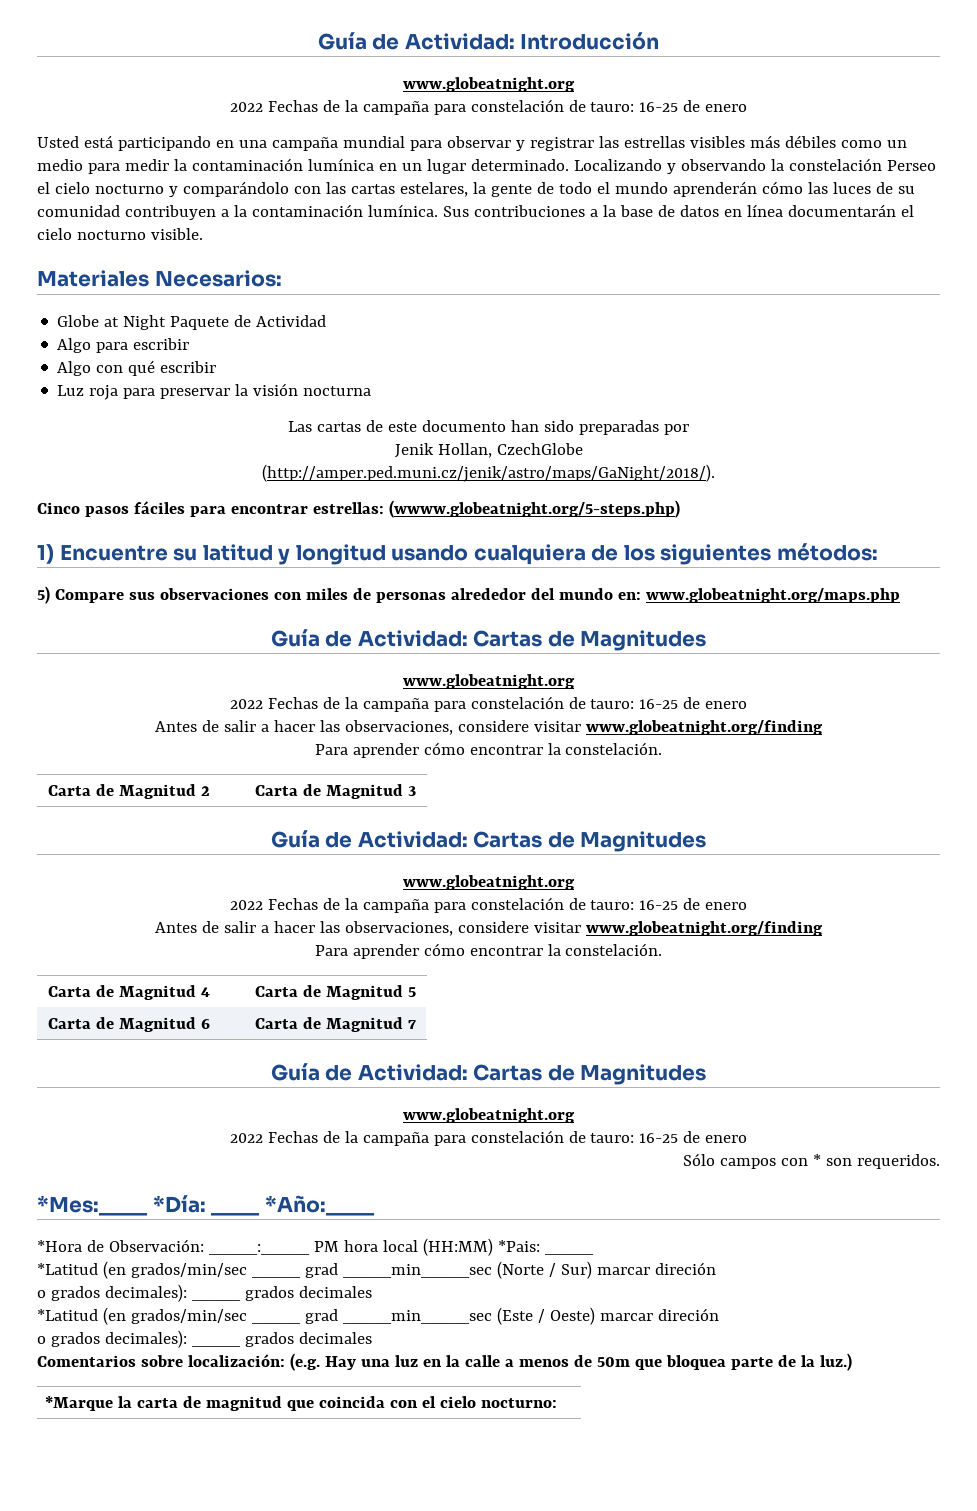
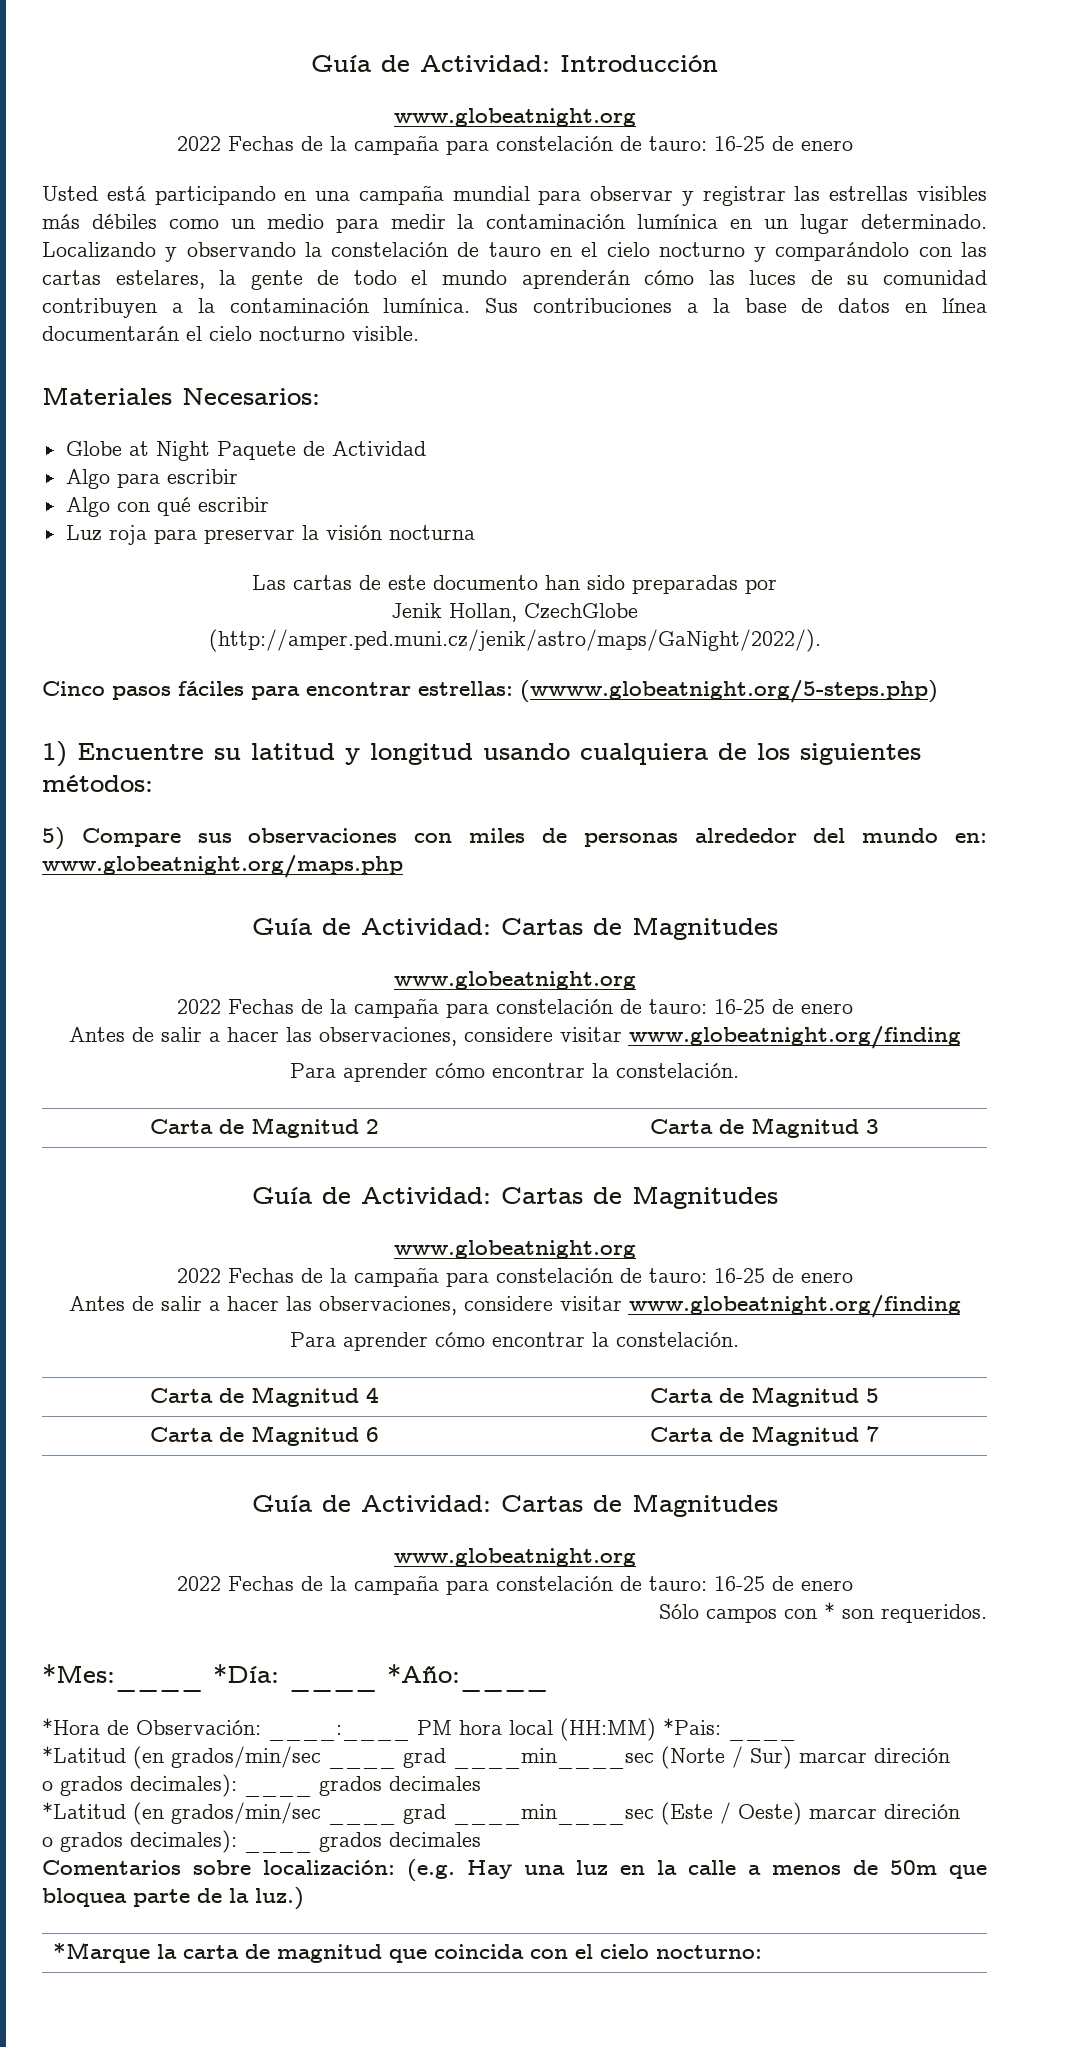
[886,160,936,171] Perseo -> [457,242,572,257] de tauro en
[262,464,715,482] (http://amper.ped.muni.cz/jenik/astro/maps/GaNight/2018/). -> [208,629,821,652] (http://amper.ped.muni.cz/jenik/astro/maps/GaNight/2022/).

